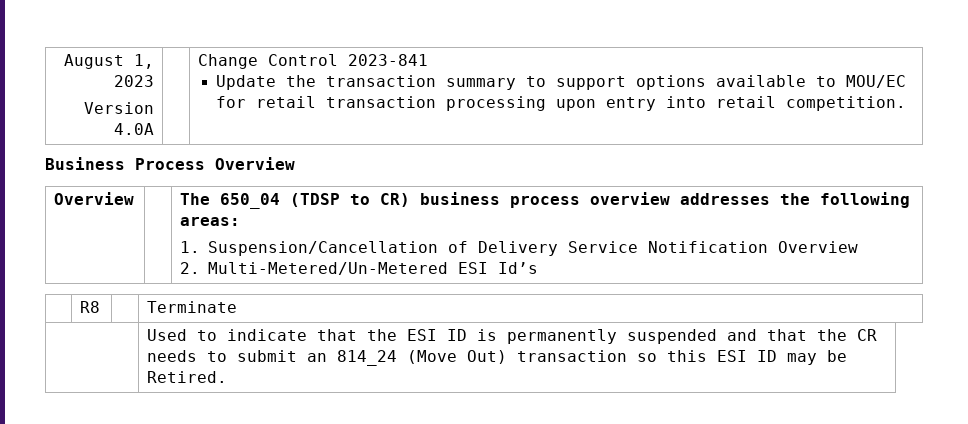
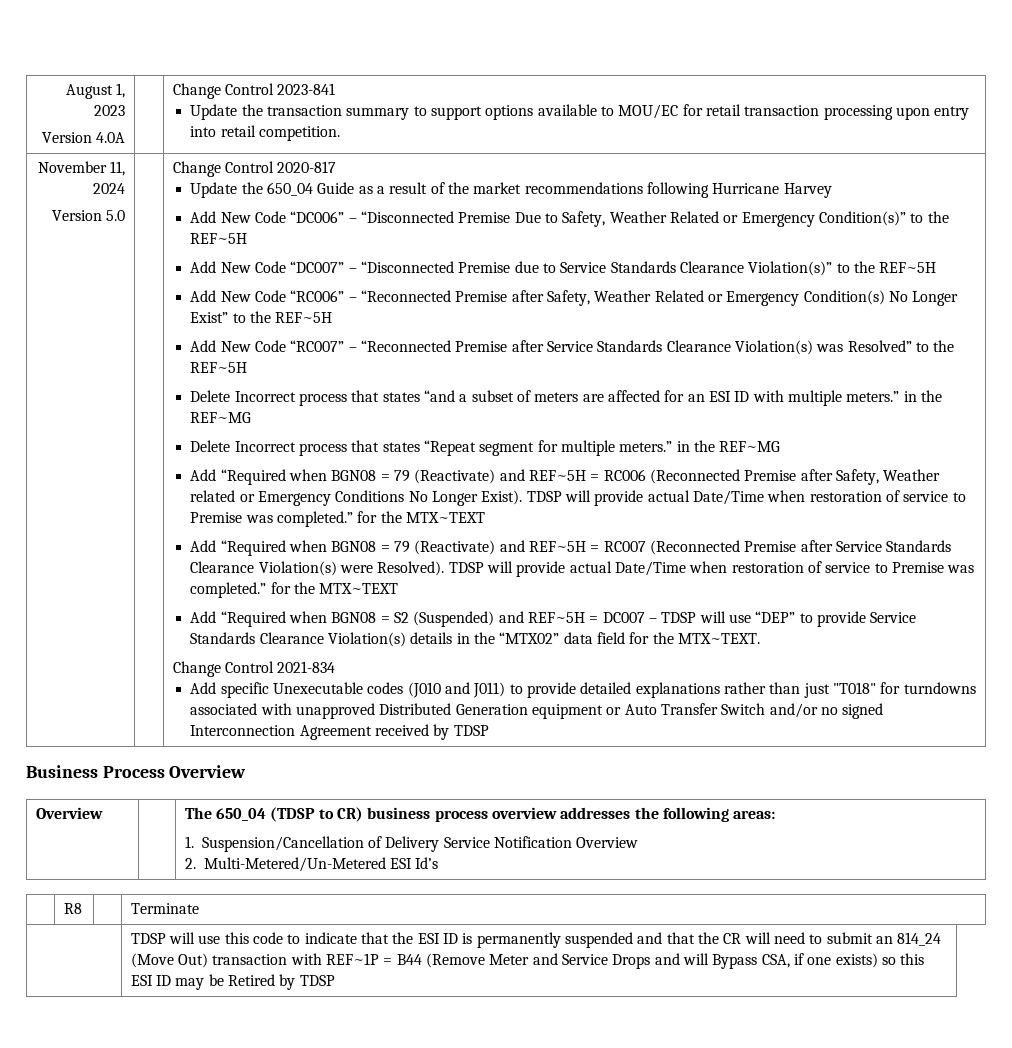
(906, 103) none -> [37,161,126,176] [93,183,126,194] [51,210,126,221] [172,161,337,177] [190,182,832,198] [190,211,949,227] [190,233,248,244] [190,261,937,276] [190,290,959,306] [190,311,333,323] [190,340,955,355] [190,362,248,373] [190,390,942,406] [190,412,252,423] [190,440,781,456] [190,469,941,485] [190,490,966,506] [190,511,486,527] [190,540,952,556] [190,561,975,577] [190,582,399,598] [190,611,917,627] [190,632,760,647] [172,661,336,677] [190,682,976,698] [190,703,884,719] [190,724,489,740] // November 11, 2024 // Version 5.0 | | Change Control 2020-817 // Update the 650_04 Guide as a result of the market recommendations following Hurricane Harvey // Add New Code “DC006” – “Disconnected Premise Due to Safety, Weather Related or Emergency Condition(s)” to the REF~5H // Add New Code “DC007” – “Disconnected Premise due to Service Standards Clearance Violation(s)” to the REF~5H // Add New Code “RC006” – “Reconnected Premise after Safety, Weather Related or Emergency Condition(s) No Longer Exist” to the REF~5H // Add New Code “RC007” – “Reconnected Premise after Service Standards Clearance Violation(s) was Resolved” to the REF~5H // Delete Incorrect process that states “and a subset of meters are affected for an ESI ID with multiple meters.” in the REF~MG // Delete Incorrect process that states “Repeat segment for multiple meters.” in the REF~MG // Add “Required when BGN08 = 79 (Reactivate) and REF~5H = RC006 (Reconnected Premise after Safety, Weather related or Emergency Conditions No Longer Exist). TDSP will provide actual Date/Time when restoration of service to Premise was completed.” for the MTX~TEXT // Add “Required when BGN08 = 79 (Reactivate) and REF~5H = RC007 (Reconnected Premise after Service Standards Clearance Violation(s) were Resolved). TDSP will provide actual Date/Time when restoration of service to Premise was completed.” for the MTX~TEXT // Add “Required when BGN08 = S2 (Suspended) and REF~5H = DC007 – TDSP will use “DEP” to provide Service Standards Clearance Violation(s) details in the “MTX02” data field for the MTX~TEXT. // Change Control 2021-834 // Add specific Unexecutable codes (J010 and J011) to provide detailed explanations rather than just "T018" for turndowns associated with unapproved Distributed Generation equipment or Auto Transfer Switch and/or no signed Interconnection Agreement received by TDSP
[147,329,188,341] Used -> [130,932,284,944] TDSP will use this code
[147,350,198,362] needs -> [744,932,805,944] will need
(628, 356) none -> [290,953,878,969] with REF~1P = B44 (Remove Meter and Service Drops and will Bypass CSA, if one exists)
[147,371,228,383] Retired. -> [228,974,335,990] Retired by TDSP

